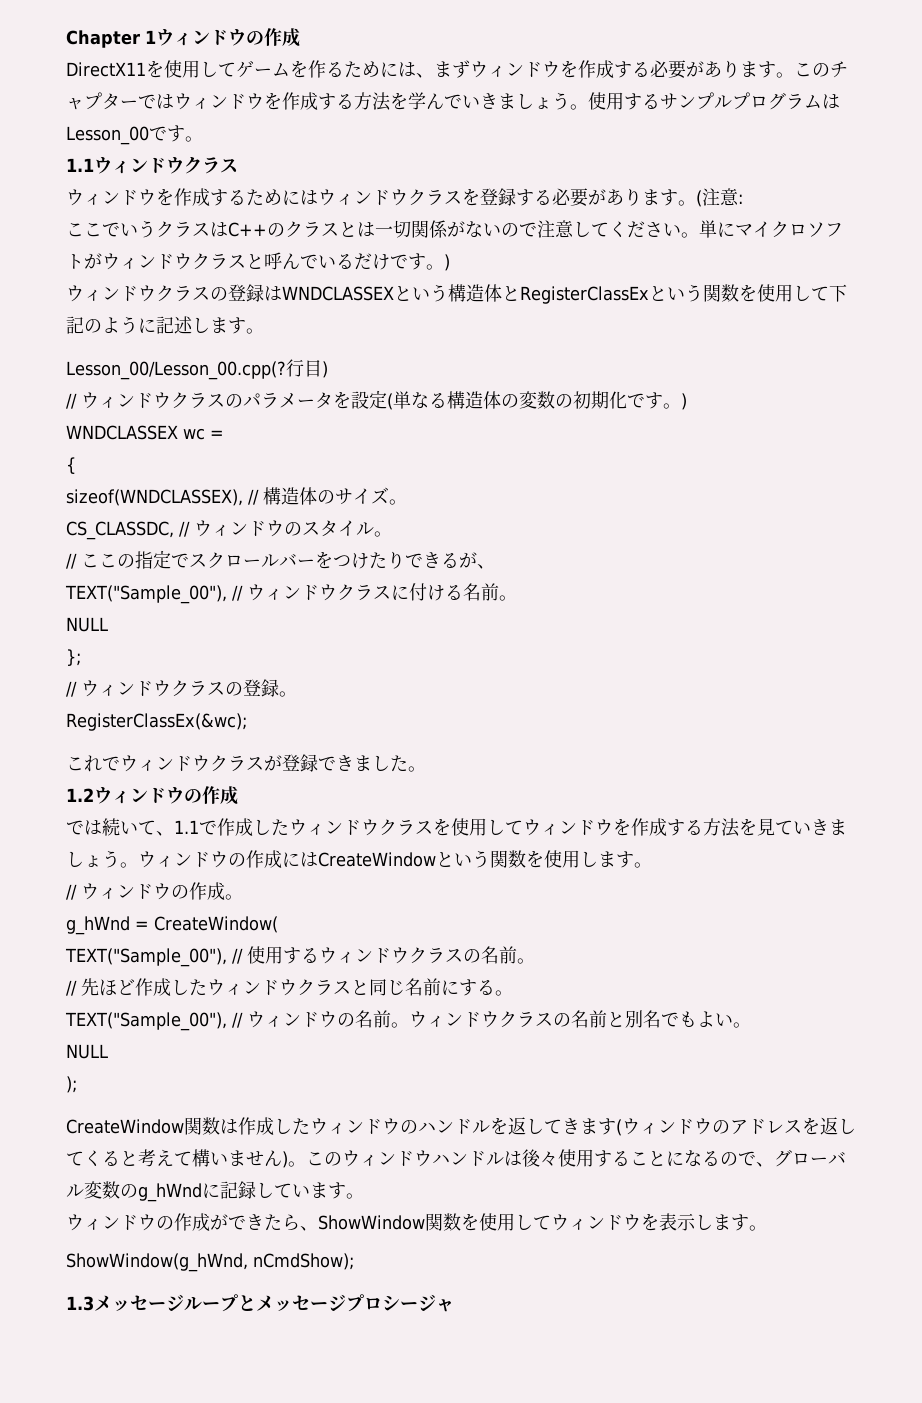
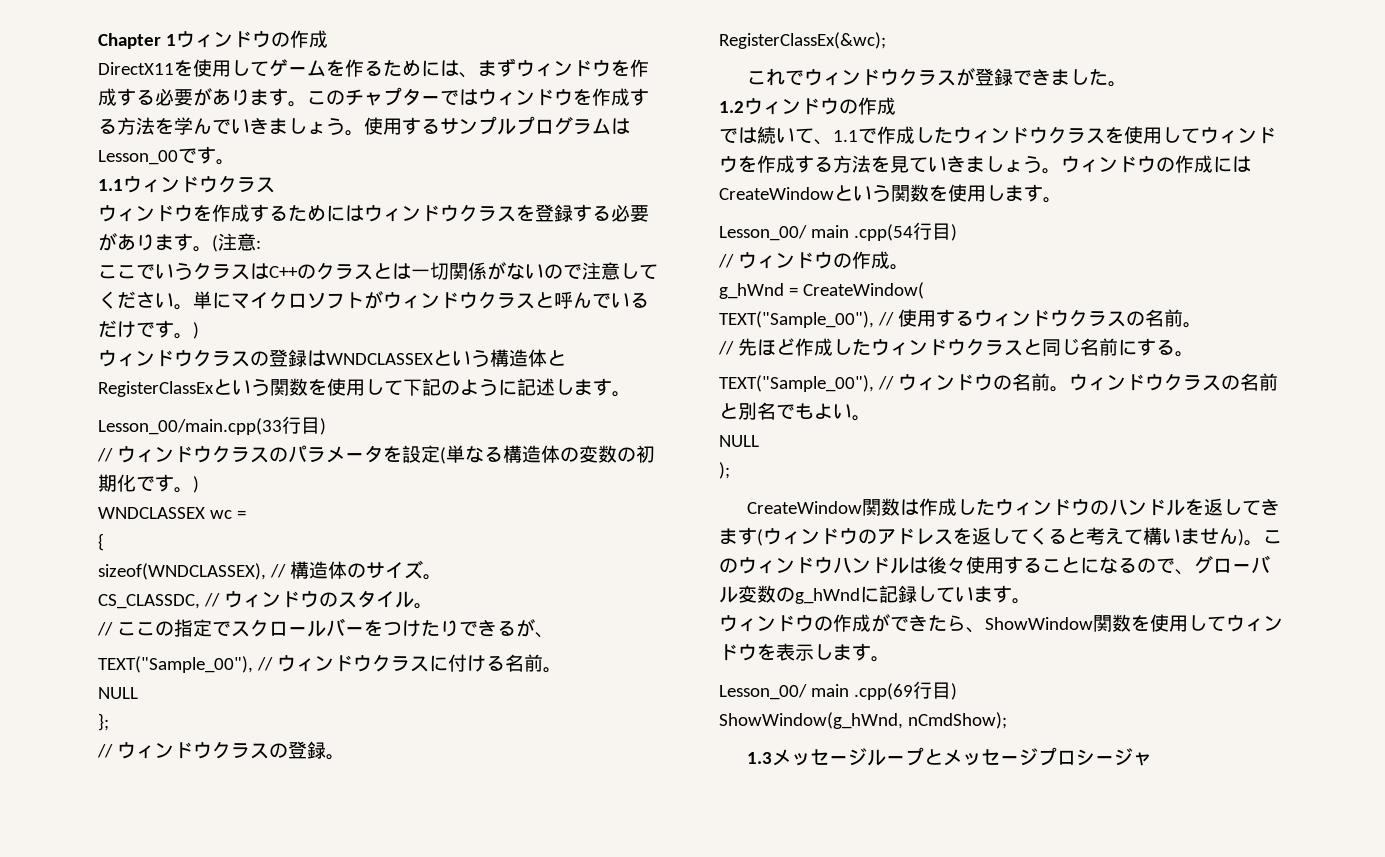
[66,361,286,380] Lesson_00/Lesson_00.cpp(? -> [98,418,282,435] Lesson_00/main.cpp(33
(652, 865) none -> [719,222,957,241] // Lesson_00/ main .cpp(54行目)
(767, 1228) none -> [719,681,957,700] // Lesson_00/ main .cpp(69行目)

